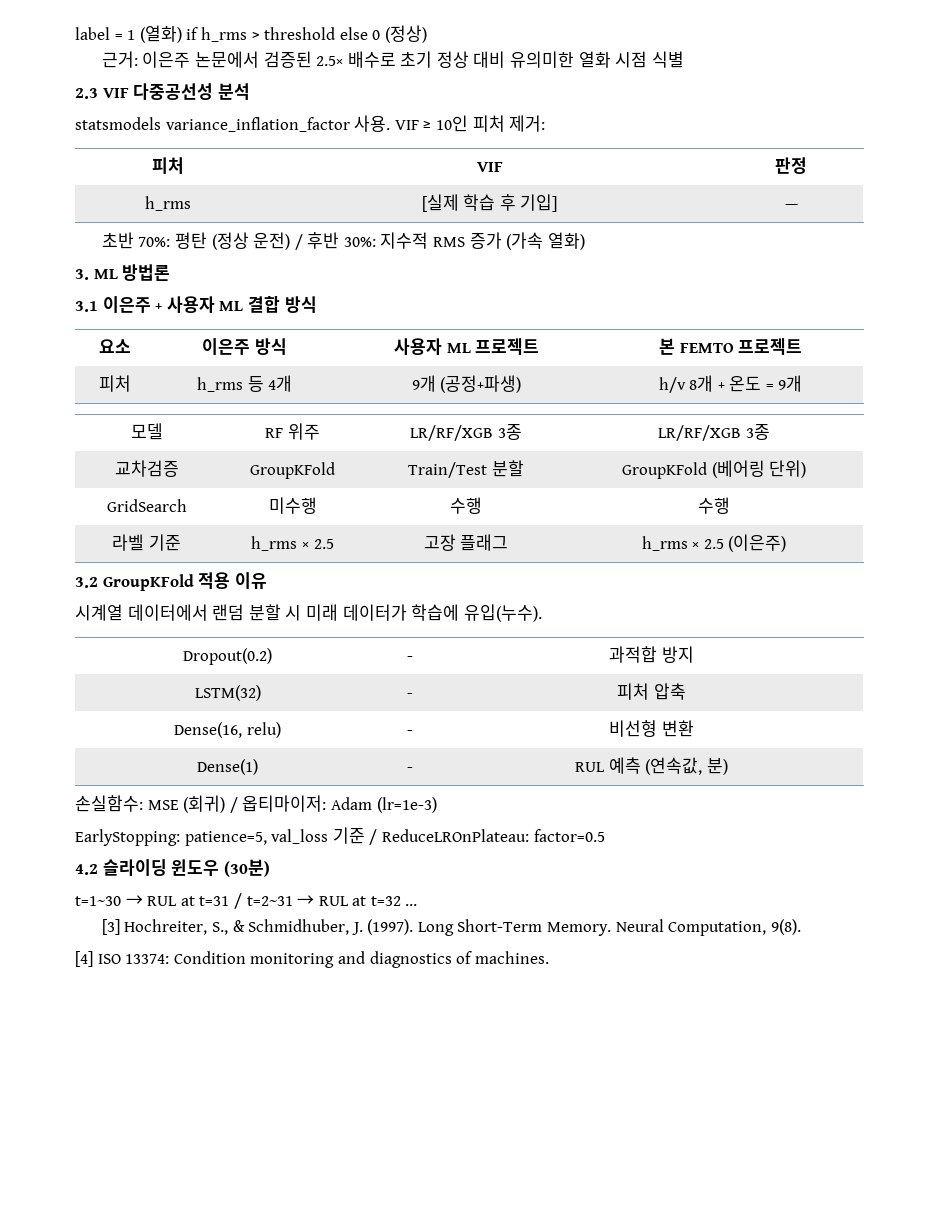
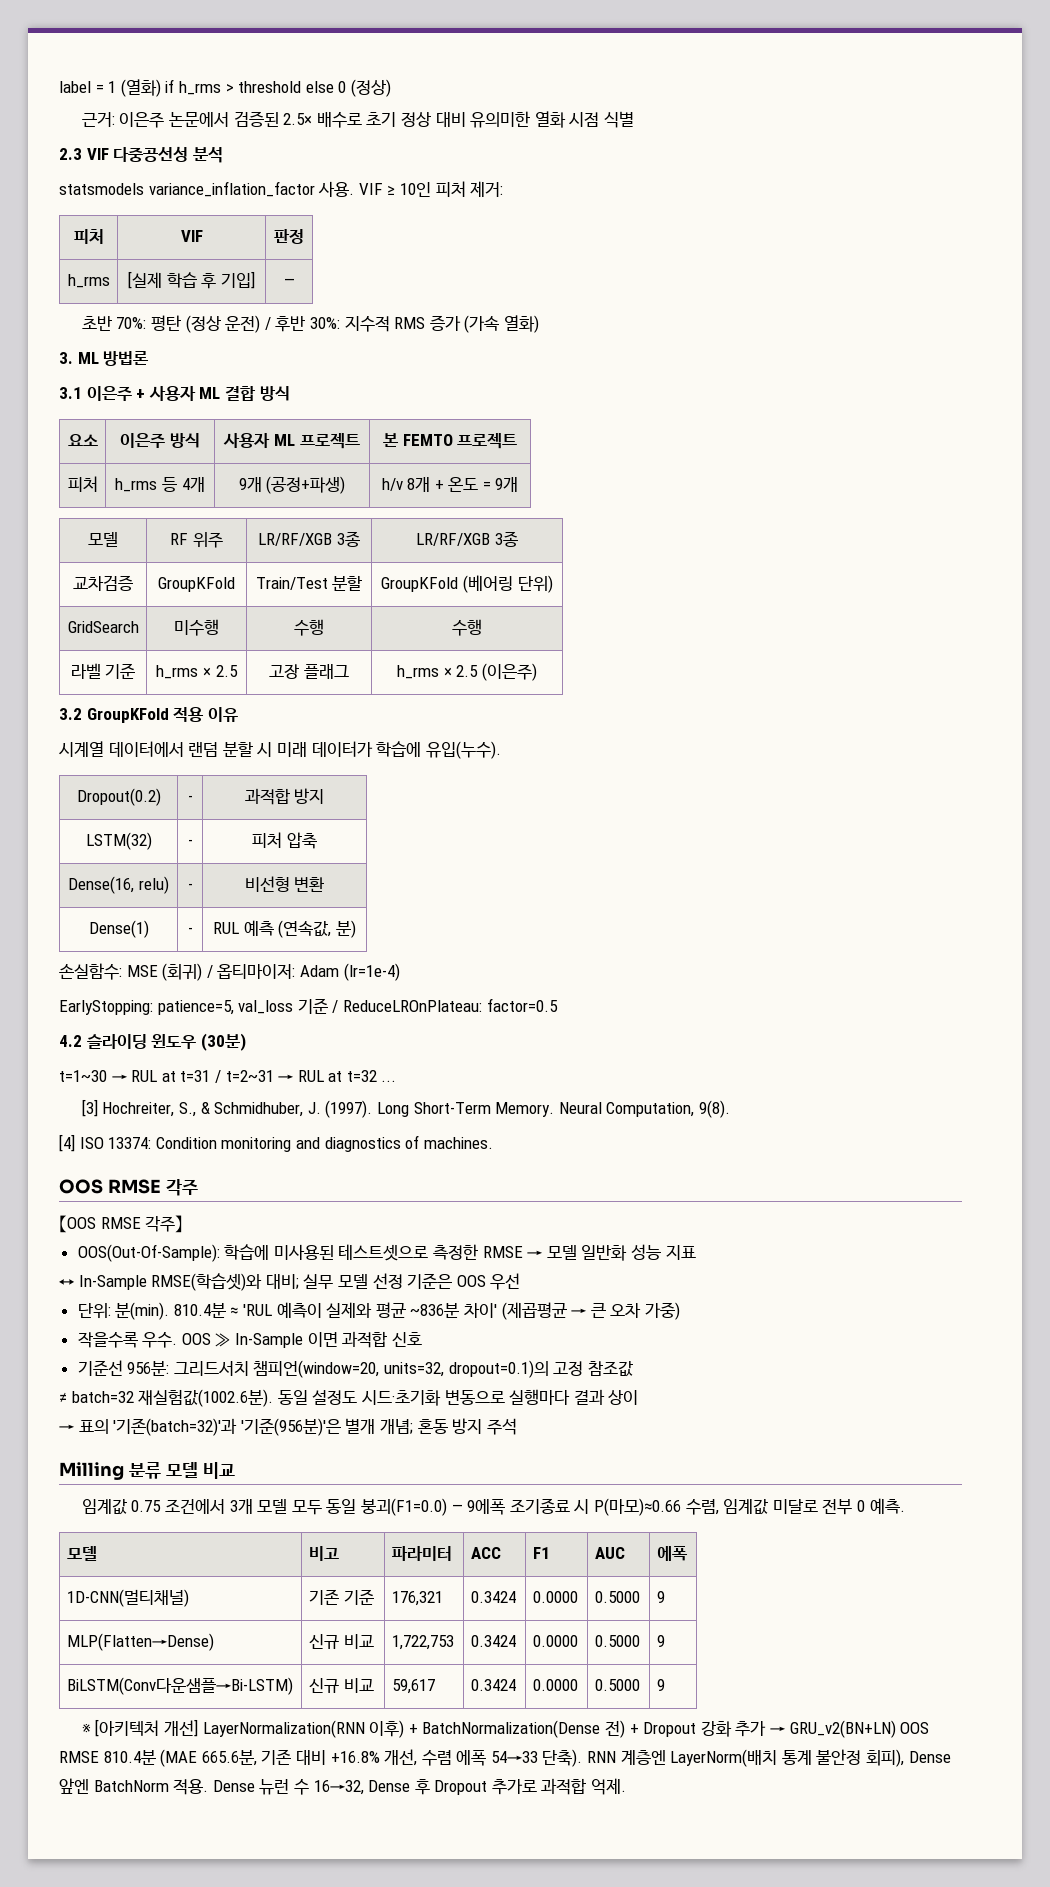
[376,797,437,813] (lr=1e-3) -> [343,963,400,981] (lr=1e-4)
(549, 957) none -> [59,1179,198,1196] [59,1215,184,1233] [77,1244,696,1262] [59,1273,521,1291] [77,1302,680,1320] [77,1331,422,1348] [77,1360,633,1378] [59,1389,639,1407] [59,1418,517,1436] [59,1462,235,1480] [81,1498,905,1516] [66,1546,97,1561] [308,1546,339,1561] [391,1546,452,1561] [470,1547,501,1559] [532,1547,550,1559] [594,1547,625,1559] [656,1546,688,1561] [66,1589,189,1607] [308,1589,374,1605] [391,1591,443,1606] [470,1591,516,1603] [532,1591,578,1603] [594,1591,640,1603] [656,1591,665,1603] [66,1633,214,1651] [308,1634,374,1649] [391,1635,454,1650] [470,1635,516,1647] [532,1635,578,1647] [594,1635,640,1647] [656,1635,665,1647] [66,1677,293,1695] [308,1678,374,1693] [391,1679,435,1694] [470,1679,516,1691] [532,1679,578,1691] [594,1679,640,1691] [656,1679,665,1691] [81,1719,930,1738] [59,1749,951,1767] [59,1778,627,1795] // OOS RMSE 각주 // 【OOS RMSE 각주】 // OOS(Out-Of-Sample): 학습에 미사용된 테스트셋으로 측정한 RMSE → 모델 일반화 성능 지표 // ↔ In-Sample RMSE(학습셋)와 대비; 실무 모델 선정 기준은 OOS 우선 // 단위: 분(min). 810.4분 ≈ 'RUL 예측이 실제와 평균 ~836분 차이' (제곱평균 → 큰 오차 가중) // 작을수록 우수. OOS ≫ In-Sample 이면 과적합 신호 // 기준선 956분: 그리드서치 챔피언(window=20, units=32, dropout=0.1)의 고정 참조값 // ≠ batch=32 재실험값(1002.6분). 동일 설정도 시드·초기화 변동으로 실행마다 결과 상이 // → 표의 '기존(batch=32)'과 '기준(956분)'은 별개 개념; 혼동 방지 주석 // Milling 분류 모델 비교 // 임계값 0.75 조건에서 3개 모델 모두 동일 붕괴(F1=0.0) — 9에폭 조기종료 시 P(마모)≈0.66 수렴, 임계값 미달로 전부 0 예측. // 모델 | 비고 | 파라미터 | ACC | F1 | AUC | 에폭 // 1D-CNN(멀티채널) | 기존 기준 | 176,321 | 0.3424 | 0.0000 | 0.5000 | 9 // MLP(Flatten→Dense) | 신규 비교 | 1,722,753 | 0.3424 | 0.0000 | 0.5000 | 9 // BiLSTM(Conv다운샘플→Bi-LSTM) | 신규 비교 | 59,617 | 0.3424 | 0.0000 | 0.5000 | 9 // ※ [아키텍처 개선] LayerNormalization(RNN 이후) + BatchNormalization(Dense 전) + Dropout 강화 추가 → GRU_v2(BN+LN) OOS RMSE 810.4분 (MAE 665.6분, 기존 대비 +16.8% 개선, 수렴 에폭 54→33 단축). RNN 계층엔 LayerNorm(배치 통계 불안정 회피), Dense 앞엔 BatchNorm 적용. Dense 뉴런 수 16→32, Dense 후 Dropout 추가로 과적합 억제.

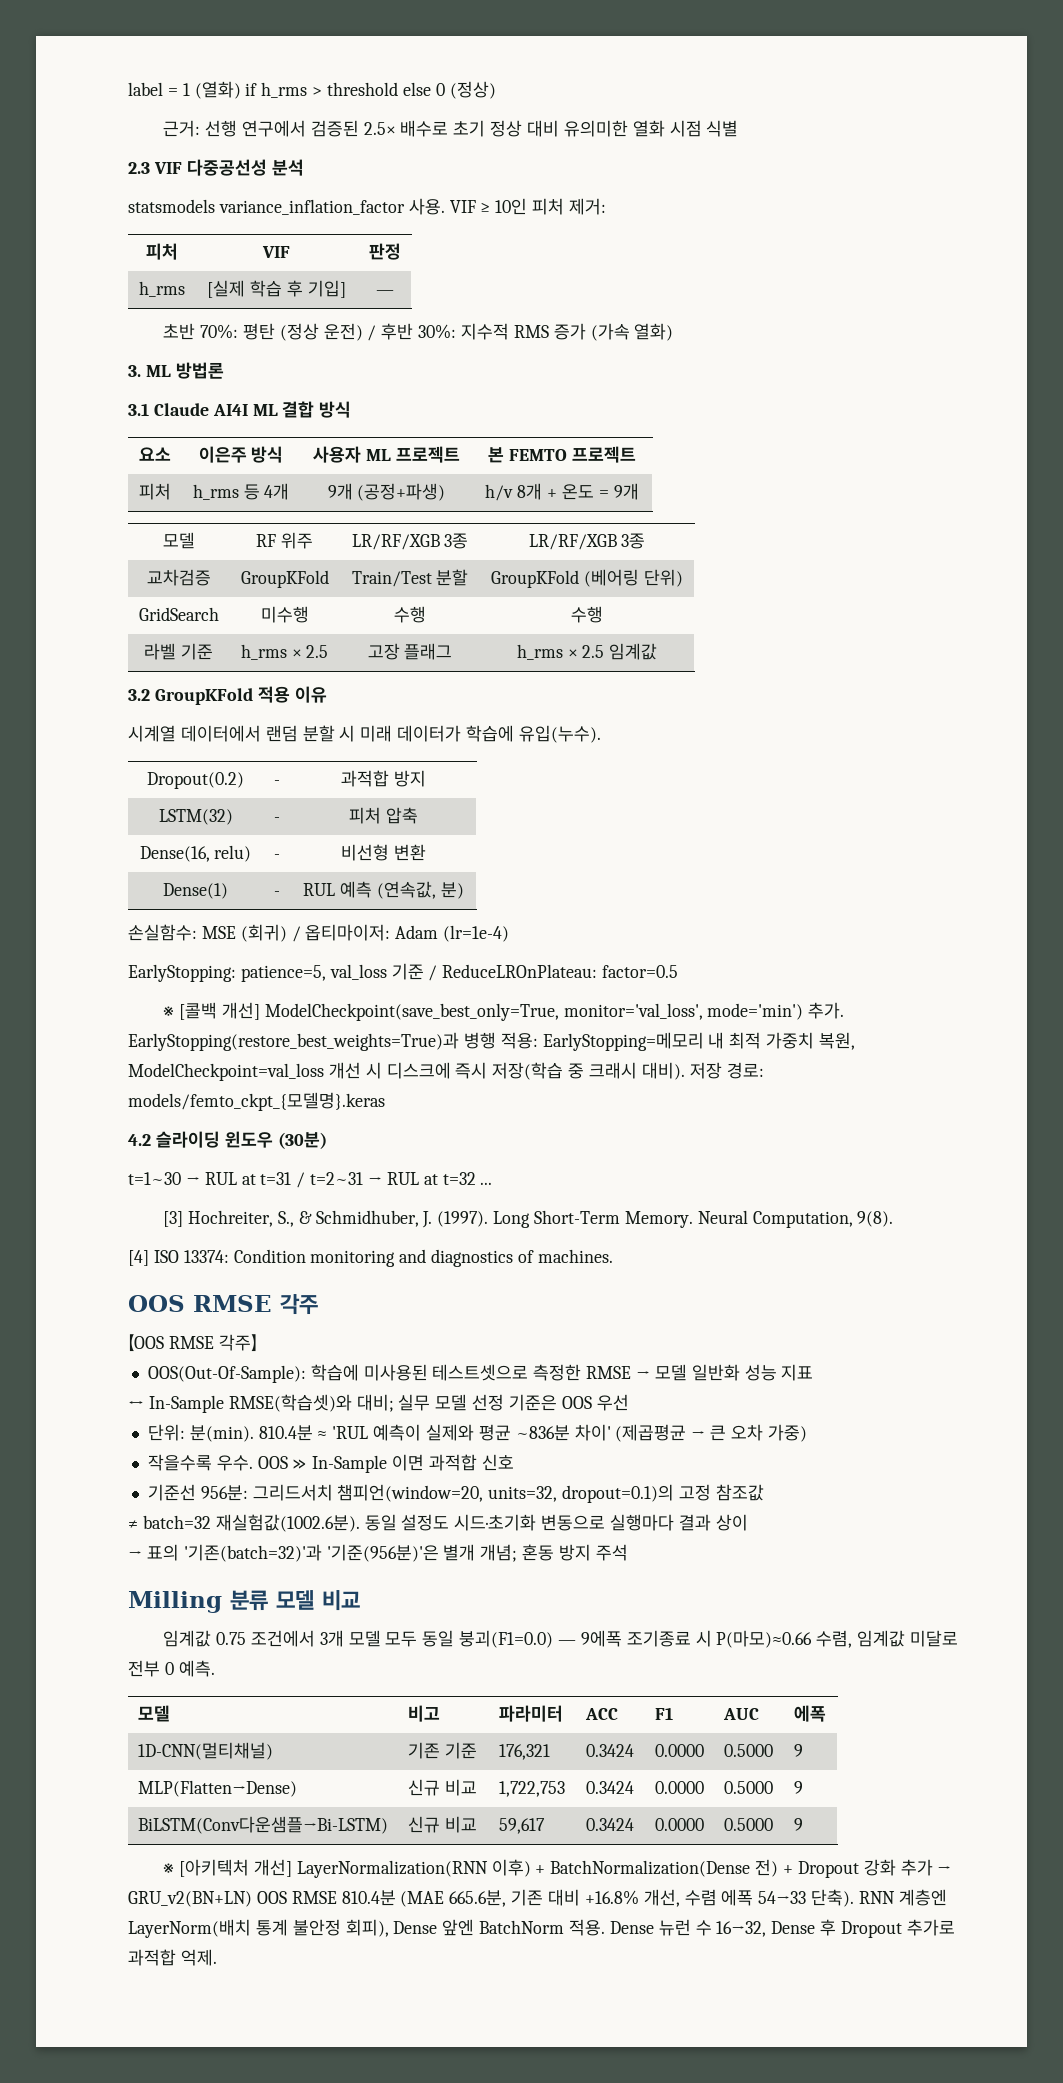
[119,112,230,128] 이은주 논문에서 -> [204,120,306,137] 선행 연구에서
[86,386,196,401] 이은주 + 사용자 -> [153,403,248,416] Claude AI4I
[481,663,537,681] (이은주) -> [609,643,658,660] 임계값
(558, 1005) none -> [163,1002,845,1021] [128,1032,856,1051] [128,1062,764,1081] [128,1092,385,1111] // ※ [콜백 개선] ModelCheckpoint(save_best_only=True, monitor='val_loss', mode='min') 추가. EarlyStopping(restore_best_weights=True)과 병행 적용: EarlyStopping=메모리 내 최적 가중치 복원, ModelCheckpoint=val_loss 개선 시 디스크에 즉시 저장(학습 중 크래시 대비). 저장 경로: models/femto_ckpt_{모델명}.keras

